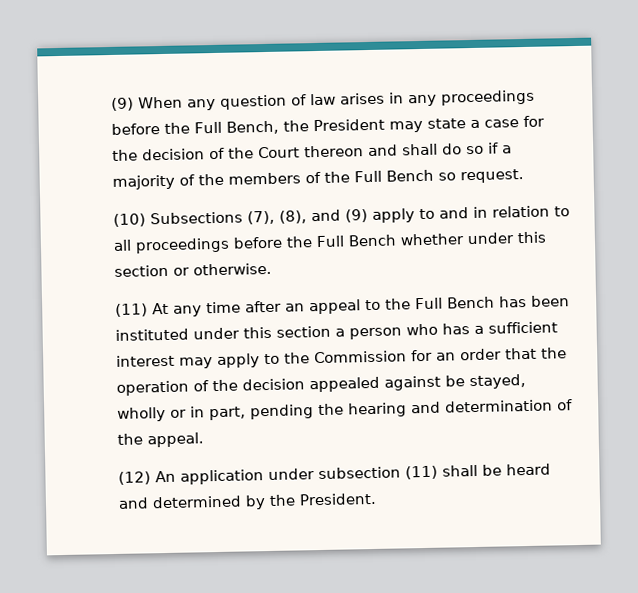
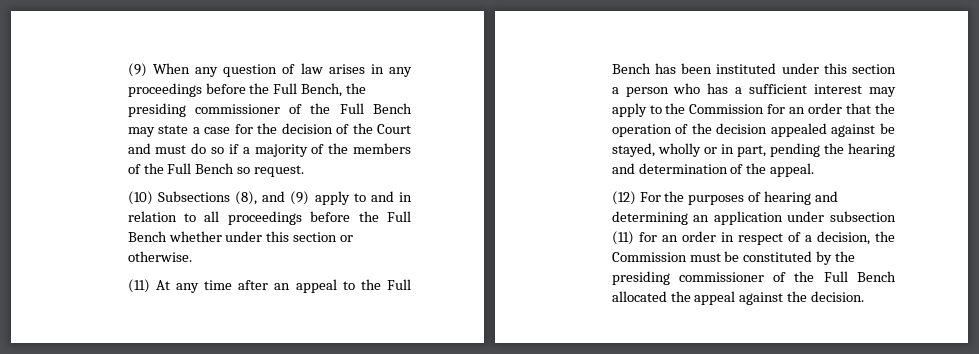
[312,118,385,132] President -> [127,103,412,117] presiding commissioner of the Full Bench
[303,143,438,158] thereon and shall -> [127,143,187,154] and must
[246,210,275,225] (7), -> (230, 196) none
[154,463,551,485] [117,492,377,510] An application under subsection (11) shall be heard and determined by the President. -> [639,191,839,205] [611,211,896,225] [611,231,895,245] [611,251,856,265] [611,271,896,285] [611,291,865,305] For the purposes of hearing and determining an application under subsection (11) for an order in respect of a decision, the Commission must be constituted by the presiding commissioner of the Full Bench allocated the appeal against the decision.

